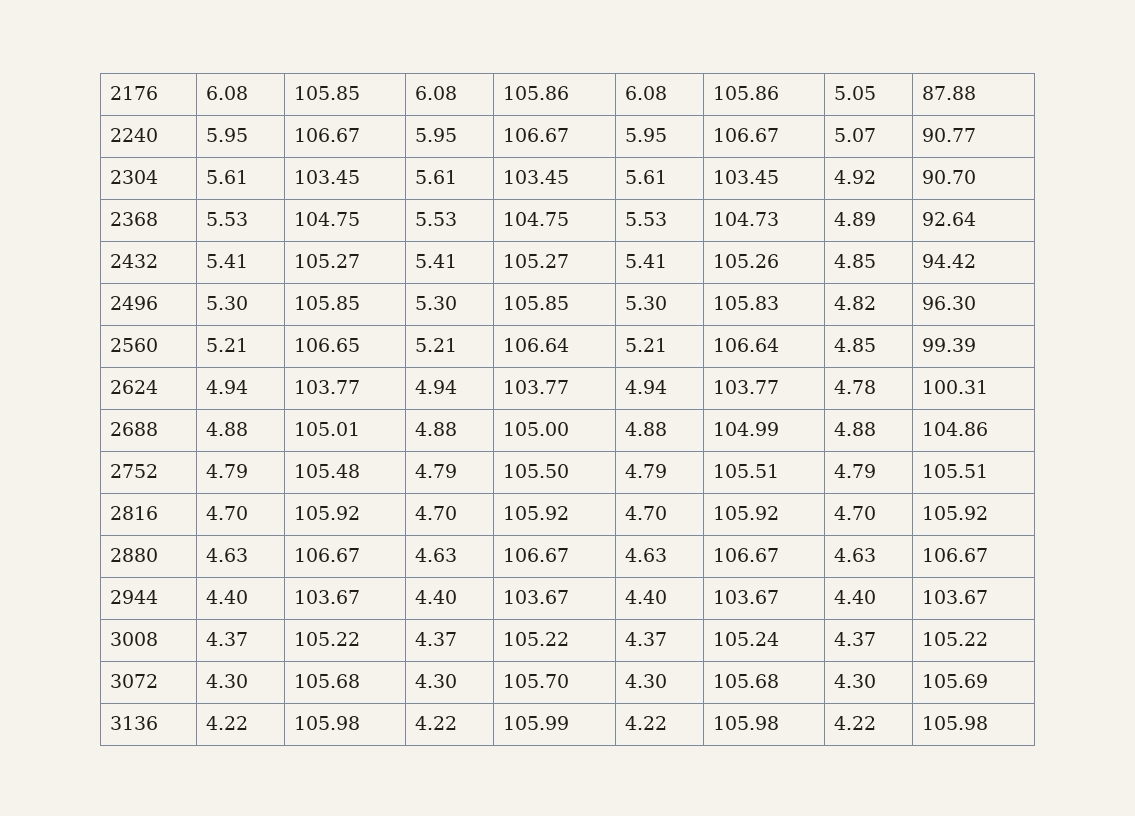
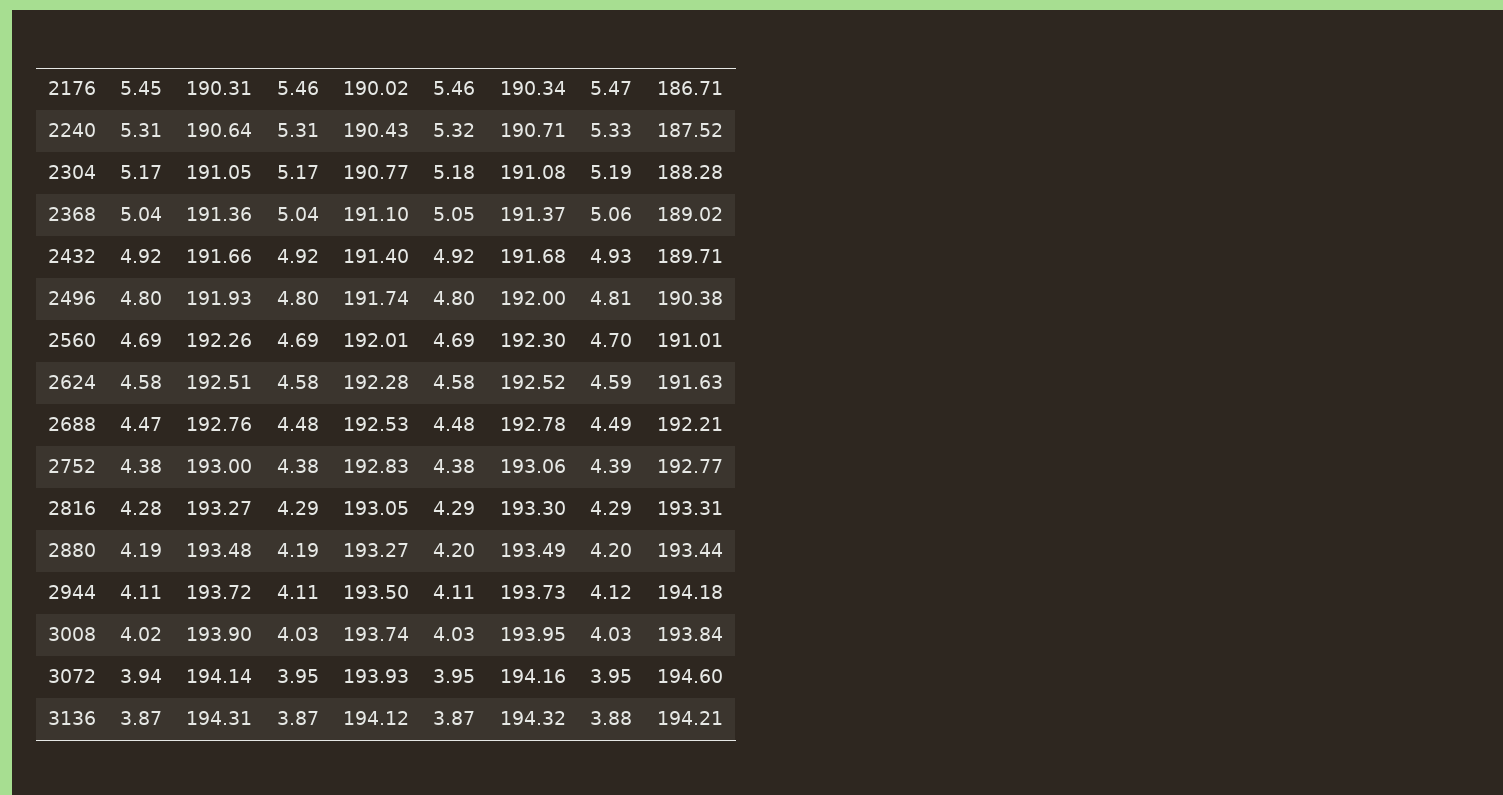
[206,86,249,100] [294,86,361,100] [415,86,458,100] [503,86,570,100] [625,86,668,100] [713,86,780,100] [834,86,877,100] [922,86,977,100] [110,128,159,142] [206,128,249,142] [294,128,361,142] [415,128,458,142] [503,128,570,142] [625,128,668,142] [713,128,780,142] [834,128,877,142] [922,128,977,142] [110,170,159,184] [206,170,249,184] [294,170,361,184] [415,170,458,184] [503,170,570,184] [625,170,668,184] [713,170,780,184] [834,170,877,184] [922,170,977,184] [110,212,159,226] [206,212,249,226] [294,212,361,226] [415,212,458,226] [503,212,570,226] [625,212,668,226] [713,212,780,226] [834,212,877,226] [922,212,977,226] [110,254,159,268] [206,254,249,268] [294,254,361,268] [415,254,458,268] [503,254,570,268] [625,254,668,268] [713,254,780,268] [834,254,877,268] [922,254,977,268] [110,296,159,310] [206,296,249,310] [294,296,361,310] [415,296,458,310] [503,296,570,310] [625,296,668,310] [713,296,780,310] [834,296,877,310] [922,296,977,310] [110,338,159,352] [206,338,249,352] [294,338,361,352] [415,338,458,352] [503,338,570,352] [625,338,668,352] [713,338,780,352] [834,338,877,352] [922,338,977,352] [110,380,159,394] [206,380,249,394] [294,380,361,394] [415,380,458,394] [503,380,570,394] [625,380,668,394] [713,380,780,394] [834,380,877,394] [922,380,989,394] [110,422,159,436] [206,422,249,436] [294,422,361,436] [415,422,458,436] [503,422,570,436] [625,422,668,436] [713,422,780,436] [834,422,877,436] [922,422,989,436] [110,464,159,478] [206,464,249,478] [294,464,361,478] [415,464,458,478] [503,464,570,478] [625,464,668,478] [713,464,780,478] [834,464,877,478] [922,464,989,478] [110,506,159,520] [206,506,249,520] [294,506,361,520] [415,506,458,520] [503,506,570,520] [625,506,668,520] [713,506,780,520] [834,506,877,520] [922,506,989,520] [110,548,159,562] [206,548,249,562] [294,548,361,562] [415,548,458,562] [503,548,570,562] [625,548,668,562] [713,548,780,562] [834,548,877,562] [922,548,989,562] [110,590,159,604] [206,590,249,604] [294,590,361,604] [415,590,458,604] [503,590,570,604] [625,590,668,604] [713,590,780,604] [834,590,877,604] [922,590,989,604] [110,632,159,646] [206,632,249,646] [294,632,361,646] [415,632,458,646] [503,632,570,646] [625,632,668,646] [713,632,780,646] [834,632,877,646] [922,632,989,646] [110,674,159,688] [206,674,249,688] [294,674,361,688] [415,674,458,688] [503,674,570,688] [625,674,668,688] [713,674,780,688] [834,674,877,688] [922,674,989,688] [110,716,159,730] [206,716,249,730] [294,716,361,730] [415,716,458,730] [503,716,570,730] [625,716,668,730] [713,716,780,730] [834,716,877,730] [922,716,989,730] 6.08 | 105.85 | 6.08 | 105.86 | 6.08 | 105.86 | 5.05 | 87.88 // 2240 | 5.95 | 106.67 | 5.95 | 106.67 | 5.95 | 106.67 | 5.07 | 90.77 // 2304 | 5.61 | 103.45 | 5.61 | 103.45 | 5.61 | 103.45 | 4.92 | 90.70 // 2368 | 5.53 | 104.75 | 5.53 | 104.75 | 5.53 | 104.73 | 4.89 | 92.64 // 2432 | 5.41 | 105.27 | 5.41 | 105.27 | 5.41 | 105.26 | 4.85 | 94.42 // 2496 | 5.30 | 105.85 | 5.30 | 105.85 | 5.30 | 105.83 | 4.82 | 96.30 // 2560 | 5.21 | 106.65 | 5.21 | 106.64 | 5.21 | 106.64 | 4.85 | 99.39 // 2624 | 4.94 | 103.77 | 4.94 | 103.77 | 4.94 | 103.77 | 4.78 | 100.31 // 2688 | 4.88 | 105.01 | 4.88 | 105.00 | 4.88 | 104.99 | 4.88 | 104.86 // 2752 | 4.79 | 105.48 | 4.79 | 105.50 | 4.79 | 105.51 | 4.79 | 105.51 // 2816 | 4.70 | 105.92 | 4.70 | 105.92 | 4.70 | 105.92 | 4.70 | 105.92 // 2880 | 4.63 | 106.67 | 4.63 | 106.67 | 4.63 | 106.67 | 4.63 | 106.67 // 2944 | 4.40 | 103.67 | 4.40 | 103.67 | 4.40 | 103.67 | 4.40 | 103.67 // 3008 | 4.37 | 105.22 | 4.37 | 105.22 | 4.37 | 105.24 | 4.37 | 105.22 // 3072 | 4.30 | 105.68 | 4.30 | 105.70 | 4.30 | 105.68 | 4.30 | 105.69 // 3136 | 4.22 | 105.98 | 4.22 | 105.99 | 4.22 | 105.98 | 4.22 | 105.98 -> [119,81,162,95] [185,81,252,95] [276,81,319,95] [342,81,409,95] [432,81,475,95] [499,81,566,95] [589,81,632,95] [656,81,723,95] [47,123,96,137] [119,123,162,137] [185,123,252,137] [276,123,319,137] [342,123,409,137] [432,123,475,137] [499,123,566,137] [589,123,632,137] [656,123,723,137] [47,165,96,179] [119,165,162,179] [185,165,252,179] [276,165,319,179] [342,165,409,179] [432,165,475,179] [499,165,566,179] [589,165,632,179] [656,165,723,179] [47,207,96,221] [119,207,162,221] [185,207,252,221] [276,207,319,221] [342,207,409,221] [432,207,475,221] [499,207,566,221] [589,207,632,221] [656,207,723,221] [47,249,96,263] [119,249,162,263] [185,249,252,263] [276,249,319,263] [342,249,409,263] [432,249,475,263] [499,249,566,263] [589,249,632,263] [656,249,723,263] [47,291,96,305] [119,291,162,305] [185,291,252,305] [276,291,319,305] [342,291,409,305] [432,291,475,305] [499,291,566,305] [589,291,632,305] [656,291,723,305] [47,333,96,347] [119,333,162,347] [185,333,252,347] [276,333,319,347] [342,333,409,347] [432,333,475,347] [499,333,566,347] [589,333,632,347] [656,333,723,347] [47,375,96,389] [119,375,162,389] [185,375,252,389] [276,375,319,389] [342,375,409,389] [432,375,475,389] [499,375,566,389] [589,375,632,389] [656,375,723,389] [47,417,96,431] [119,417,162,431] [185,417,252,431] [276,417,319,431] [342,417,409,431] [432,417,475,431] [499,417,566,431] [589,417,632,431] [656,417,723,431] [47,459,96,473] [119,459,162,473] [185,459,252,473] [276,459,319,473] [342,459,409,473] [432,459,475,473] [499,459,566,473] [589,459,632,473] [656,459,723,473] [47,501,96,515] [119,501,162,515] [185,501,252,515] [276,501,319,515] [342,501,409,515] [432,501,475,515] [499,501,566,515] [589,501,632,515] [656,501,723,515] [47,543,96,557] [119,543,162,557] [185,543,252,557] [276,543,319,557] [342,543,409,557] [432,543,475,557] [499,543,566,557] [589,543,632,557] [656,543,723,557] [47,585,96,599] [119,585,162,599] [185,585,252,599] [276,585,319,599] [342,585,409,599] [432,585,475,599] [499,585,566,599] [589,585,632,599] [656,585,723,599] [47,627,96,641] [119,627,162,641] [185,627,252,641] [276,627,319,641] [342,627,409,641] [432,627,475,641] [499,627,566,641] [589,627,632,641] [656,627,723,641] [47,669,96,683] [119,669,162,683] [185,669,252,683] [276,669,319,683] [342,669,409,683] [432,669,475,683] [499,669,566,683] [589,669,632,683] [656,669,723,683] [47,711,96,725] [119,711,162,725] [185,711,252,725] [276,711,319,725] [342,711,409,725] [432,711,475,725] [499,711,566,725] [589,711,632,725] [656,711,723,725] 5.45 | 190.31 | 5.46 | 190.02 | 5.46 | 190.34 | 5.47 | 186.71 // 2240 | 5.31 | 190.64 | 5.31 | 190.43 | 5.32 | 190.71 | 5.33 | 187.52 // 2304 | 5.17 | 191.05 | 5.17 | 190.77 | 5.18 | 191.08 | 5.19 | 188.28 // 2368 | 5.04 | 191.36 | 5.04 | 191.10 | 5.05 | 191.37 | 5.06 | 189.02 // 2432 | 4.92 | 191.66 | 4.92 | 191.40 | 4.92 | 191.68 | 4.93 | 189.71 // 2496 | 4.80 | 191.93 | 4.80 | 191.74 | 4.80 | 192.00 | 4.81 | 190.38 // 2560 | 4.69 | 192.26 | 4.69 | 192.01 | 4.69 | 192.30 | 4.70 | 191.01 // 2624 | 4.58 | 192.51 | 4.58 | 192.28 | 4.58 | 192.52 | 4.59 | 191.63 // 2688 | 4.47 | 192.76 | 4.48 | 192.53 | 4.48 | 192.78 | 4.49 | 192.21 // 2752 | 4.38 | 193.00 | 4.38 | 192.83 | 4.38 | 193.06 | 4.39 | 192.77 // 2816 | 4.28 | 193.27 | 4.29 | 193.05 | 4.29 | 193.30 | 4.29 | 193.31 // 2880 | 4.19 | 193.48 | 4.19 | 193.27 | 4.20 | 193.49 | 4.20 | 193.44 // 2944 | 4.11 | 193.72 | 4.11 | 193.50 | 4.11 | 193.73 | 4.12 | 194.18 // 3008 | 4.02 | 193.90 | 4.03 | 193.74 | 4.03 | 193.95 | 4.03 | 193.84 // 3072 | 3.94 | 194.14 | 3.95 | 193.93 | 3.95 | 194.16 | 3.95 | 194.60 // 3136 | 3.87 | 194.31 | 3.87 | 194.12 | 3.87 | 194.32 | 3.88 | 194.21

